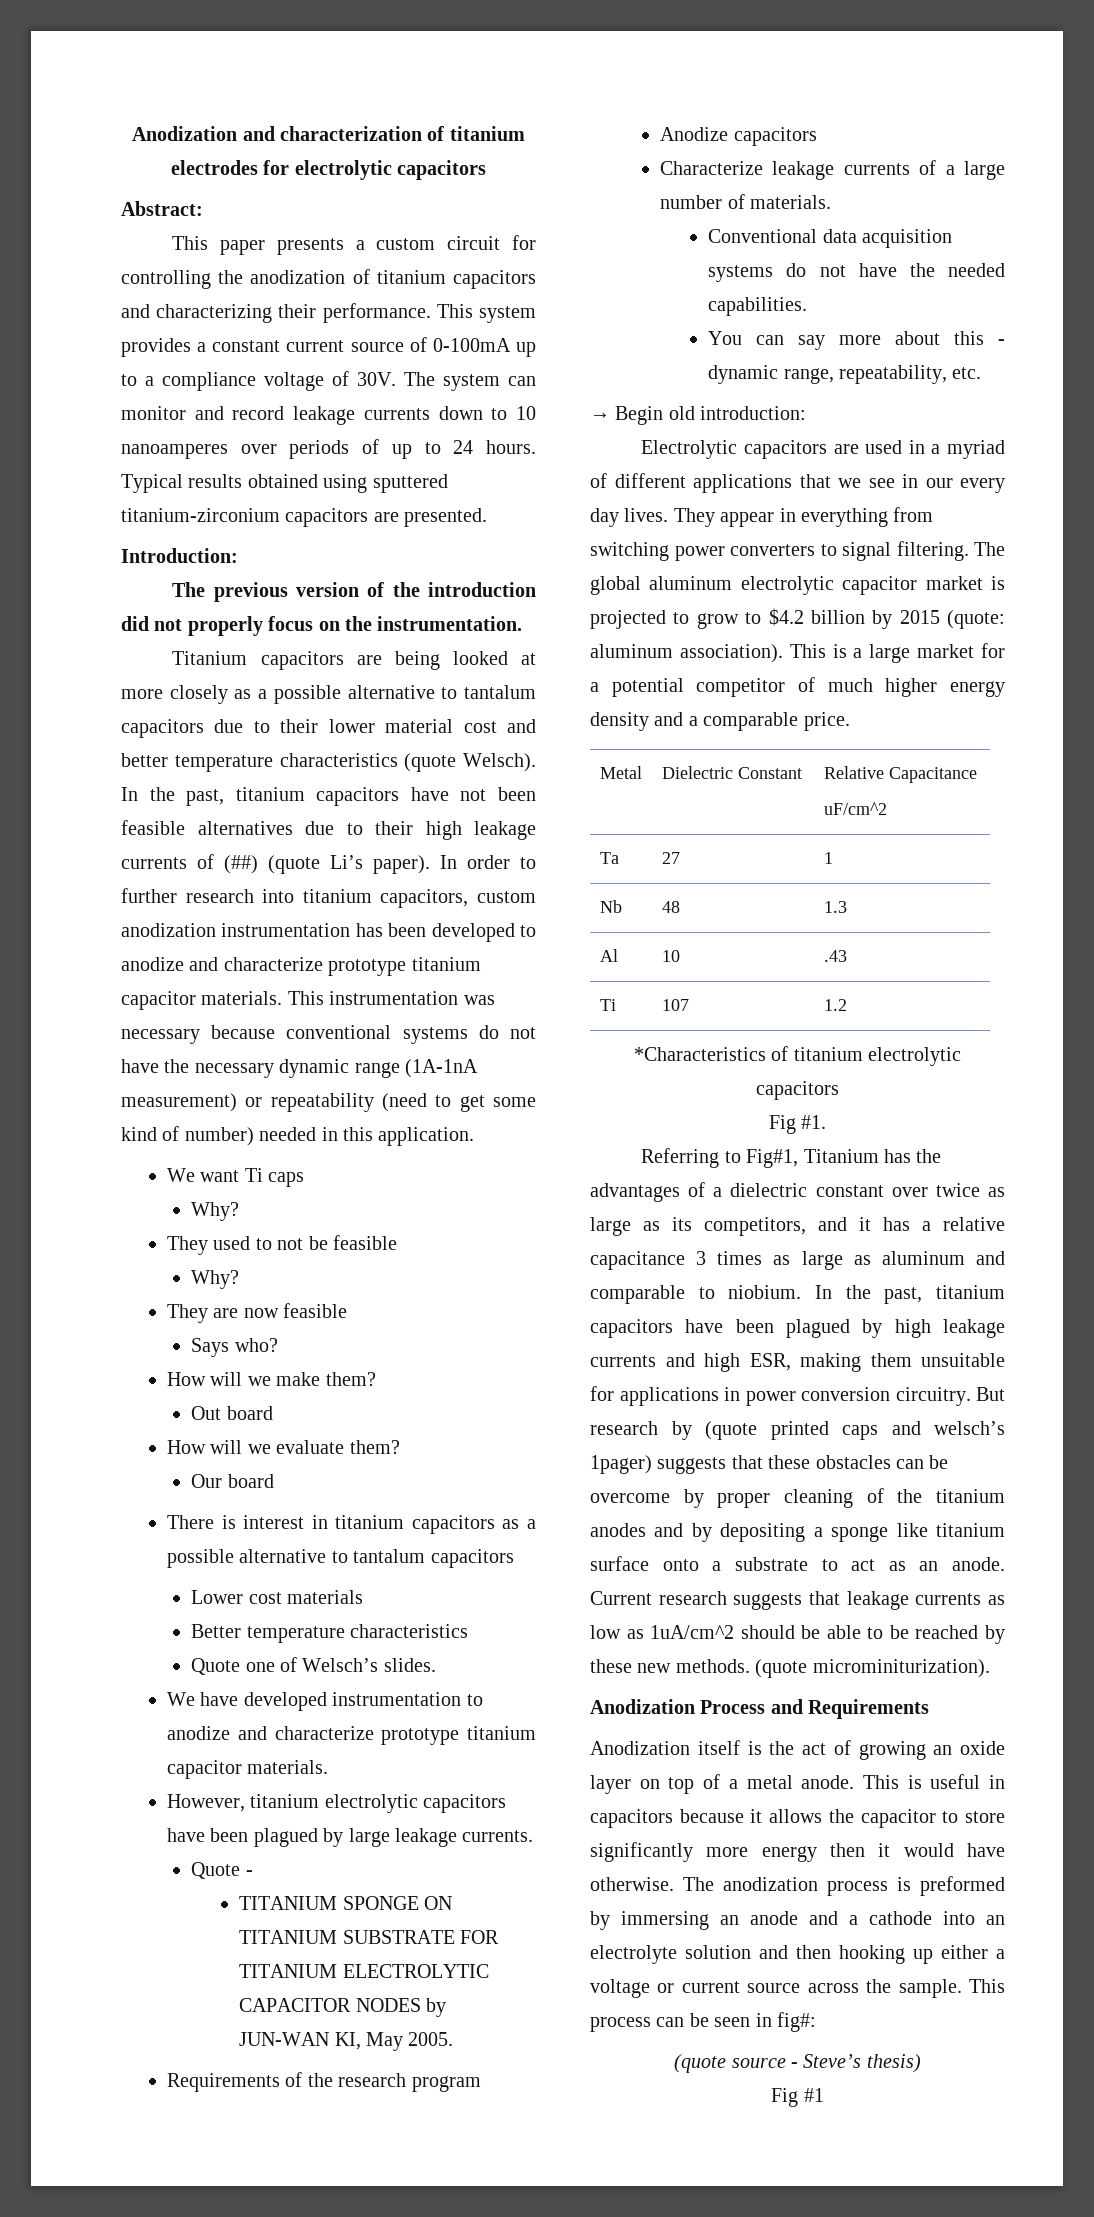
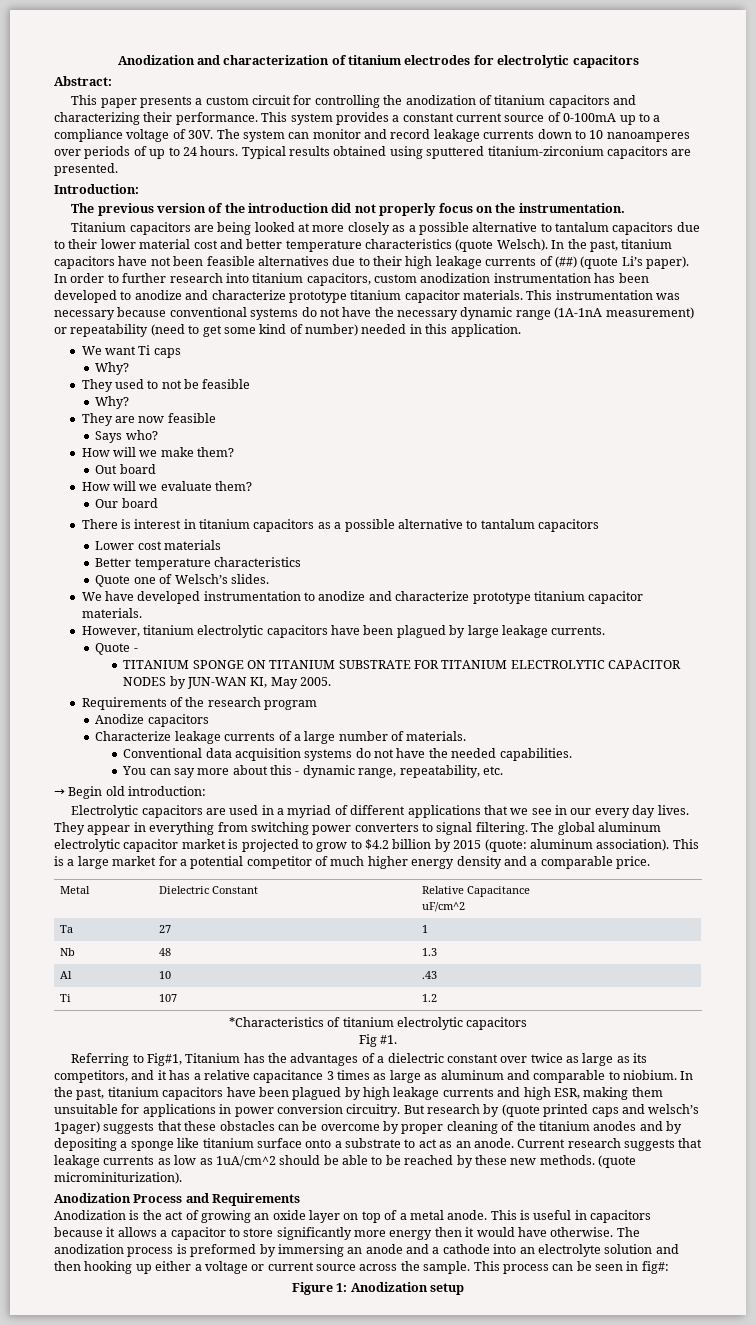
[697,1740,740,1755] itself -> (126, 1215) none
[828,1809,854,1823] the -> [160,1230,168,1237] a
[674,2054,921,2073] [771,2088,824,2107] (quote source - Steve’s thesis) // Fig #1 -> [291,1282,465,1295] Figure 1: Anodization setup

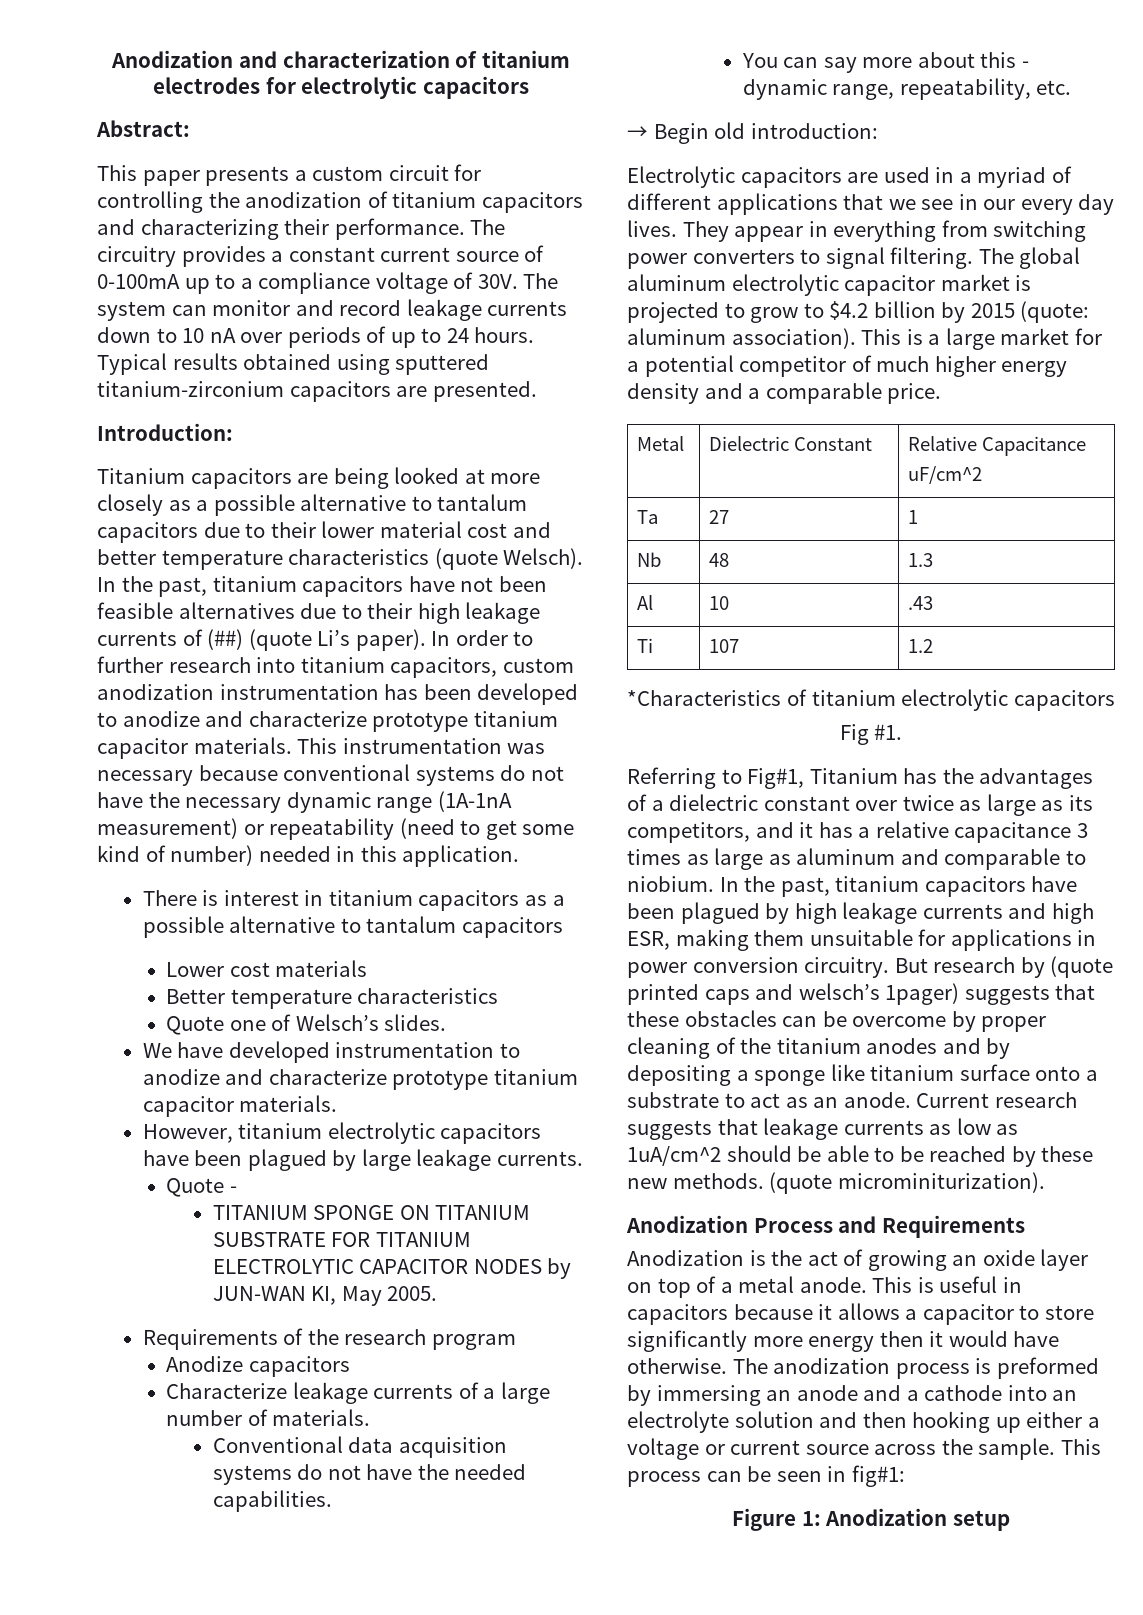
[261,112,333,125] This system -> [470,219,506,235] [97,246,176,267] The circuitry
[606,132,690,142] nanoamperes -> [209,328,236,343] nA
[71,203,625,216] // The previous version of the introduction did not properly focus on the instrumentation. -> (233, 432) none
[81,345,181,358] [95,362,130,375] [81,379,251,392] [95,396,130,409] [81,413,216,426] [95,430,158,443] [81,447,235,457] [95,464,156,474] [81,481,253,491] [95,498,158,508] // We want Ti caps // Why? // They used to not be feasible // Why? // They are now feasible // Says who? // How will we make them? // Out board // How will we evaluate them? // Our board -> (520, 856) none
[641,1261,669,1274] fig#: -> [851,1465,905,1487] fig#1:

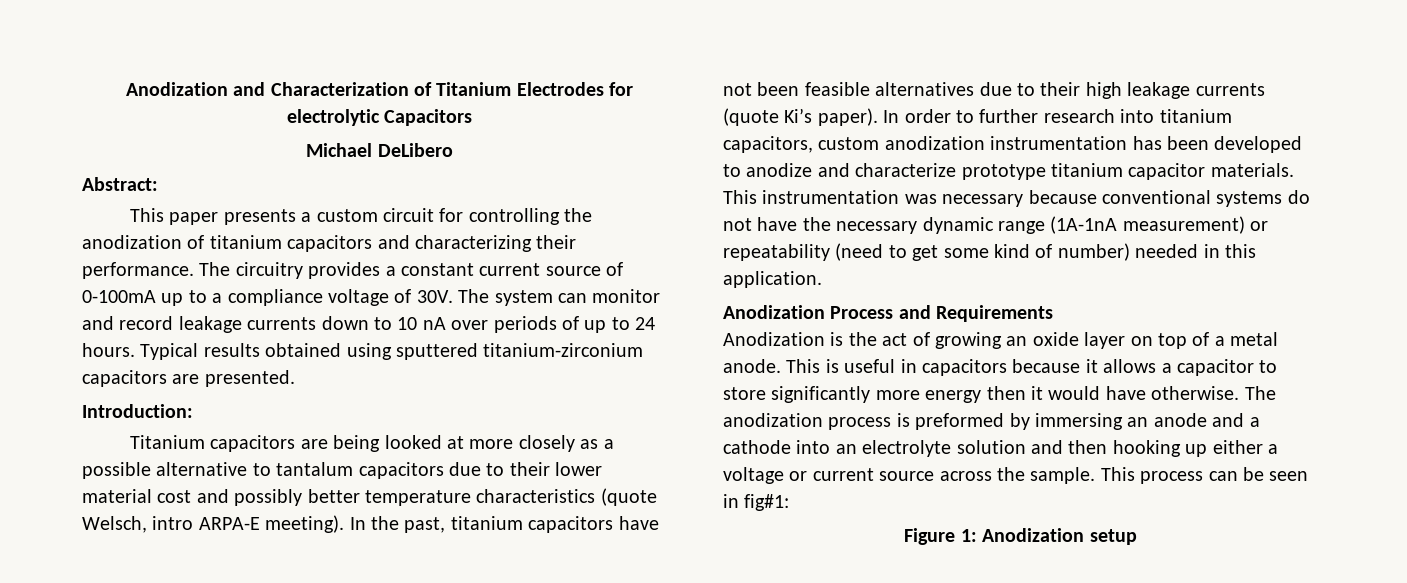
[282,50,570,68] [153,76,529,99] characterization of titanium electrodes for electrolytic capacitors -> [270,82,634,96] [286,109,473,126] [306,143,453,157] Characterization of Titanium Electrodes for electrolytic Capacitors // Michael DeLibero
(551, 530) none -> [234,489,303,506] possibly
[503,548,584,569] Welsch). -> [82,515,345,533] Welsch, intro ARPA-E meeting).
[182,629,351,651] of (##) (quote Li’s -> [723,108,813,126] (quote Ki’s
[142,890,565,911] [142,916,563,938] [166,960,368,977] [166,988,499,1009] [166,1014,447,1035] [142,1041,520,1063] [142,1069,578,1090] [142,1095,338,1117] [142,1122,542,1144] [142,1149,584,1171] [166,1178,237,1197] [212,1205,531,1220] [212,1232,471,1247] [212,1258,572,1279] [212,1286,438,1306] [142,1328,516,1350] [166,1356,350,1377] [166,1382,550,1404] [166,1409,371,1426] [212,1436,507,1458] [212,1464,527,1485] [212,1490,332,1512] [741,52,1029,73] [742,78,1072,100] [627,122,878,144] [627,166,1072,188] [627,193,1115,215] [627,220,1087,242] [627,247,1081,269] [627,274,1032,296] [627,301,1090,323] [627,328,1102,350] [627,355,1068,377] [627,382,942,404] [637,436,685,451] [709,436,872,451] [908,436,1086,456] [908,466,983,484] [637,510,659,524] [709,510,730,524] [908,510,919,524] [637,552,662,567] [709,553,730,567] [908,553,934,567] [637,595,654,610] [709,596,730,610] [908,596,934,610] [637,638,654,653] [709,639,740,653] [908,639,934,653] [627,689,1115,711] [839,724,903,745] [627,767,1094,789] [627,794,1093,816] [627,821,1088,843] [627,848,1086,870] [627,876,1078,897] [627,902,1094,924] [627,929,1097,951] [627,956,1114,978] [627,983,1096,1005] [627,1010,1047,1032] [627,1037,1011,1059] [627,1064,1098,1086] [627,1092,1077,1108] [627,1118,1019,1140] [627,1145,1094,1167] [627,1172,1045,1194] // There is interest in titanium capacitors as a possible alternative to tantalum capacitors // Lower cost materials // Better temperature characteristics // Quote one of Welsch’s slides. // We have developed instrumentation to anodize and characterize prototype titanium capacitor materials. // However, titanium electrolytic capacitors have been plagued by large leakage currents. // Quote - // TITANIUM SPONGE ON TITANIUM SUBSTRATE FOR TITANIUM ELECTROLYTIC CAPACITOR NODES by JUN-WAN KI, May 2005. // Requirements of the research program // Anodize capacitors // Characterize leakage currents of a large number of materials. // Conventional data acquisition systems do not have the needed capabilities. // You can say more about this - dynamic range, repeatability, etc. // → Begin old introduction: // Electrolytic capacitors are used in a myriad of different applications that we see in our every day lives. They appear in everything from switching power converters to signal filtering. The global aluminum electrolytic capacitor market is projected to grow to $4.2 billion by 2015 (quote: aluminum association). This is a large market for a potential competitor of much higher energy density and a comparable price. // Metal | Dielectric Constant | Relative Capacitance // uF/cm^2 // Ta | 27 | 1 // Nb | 48 | 1.3 // Al | 10 | .43 // Ti | 107 | 1.2 // *Characteristics of titanium electrolytic capacitors // Fig #1. // Referring to Fig#1, Titanium has the advantages of a dielectric constant over twice as large as its competitors, and it has a relative capacitance 3 times as large as aluminum and comparable to niobium. In the past, titanium capacitors have been plagued by high leakage currents and high ESR, making them unsuitable for applications in power conversion circuitry. But research by (quote printed caps and welsch’s 1pager) suggests that these obstacles can be overcome by proper cleaning of the titanium anodes and by depositing a sponge like titanium surface onto a substrate to act as an anode. Current research suggests that leakage currents as low as 1uA/cm^2 should be able to be reached by these new methods. (quote microminiturization). -> (822, 279) none

